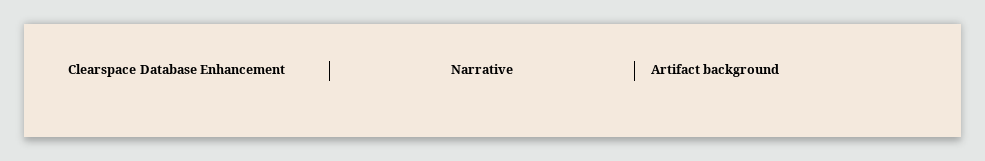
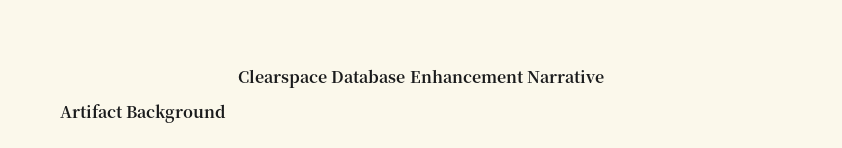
[703,64,780,77] background -> [126,104,227,123] Background

